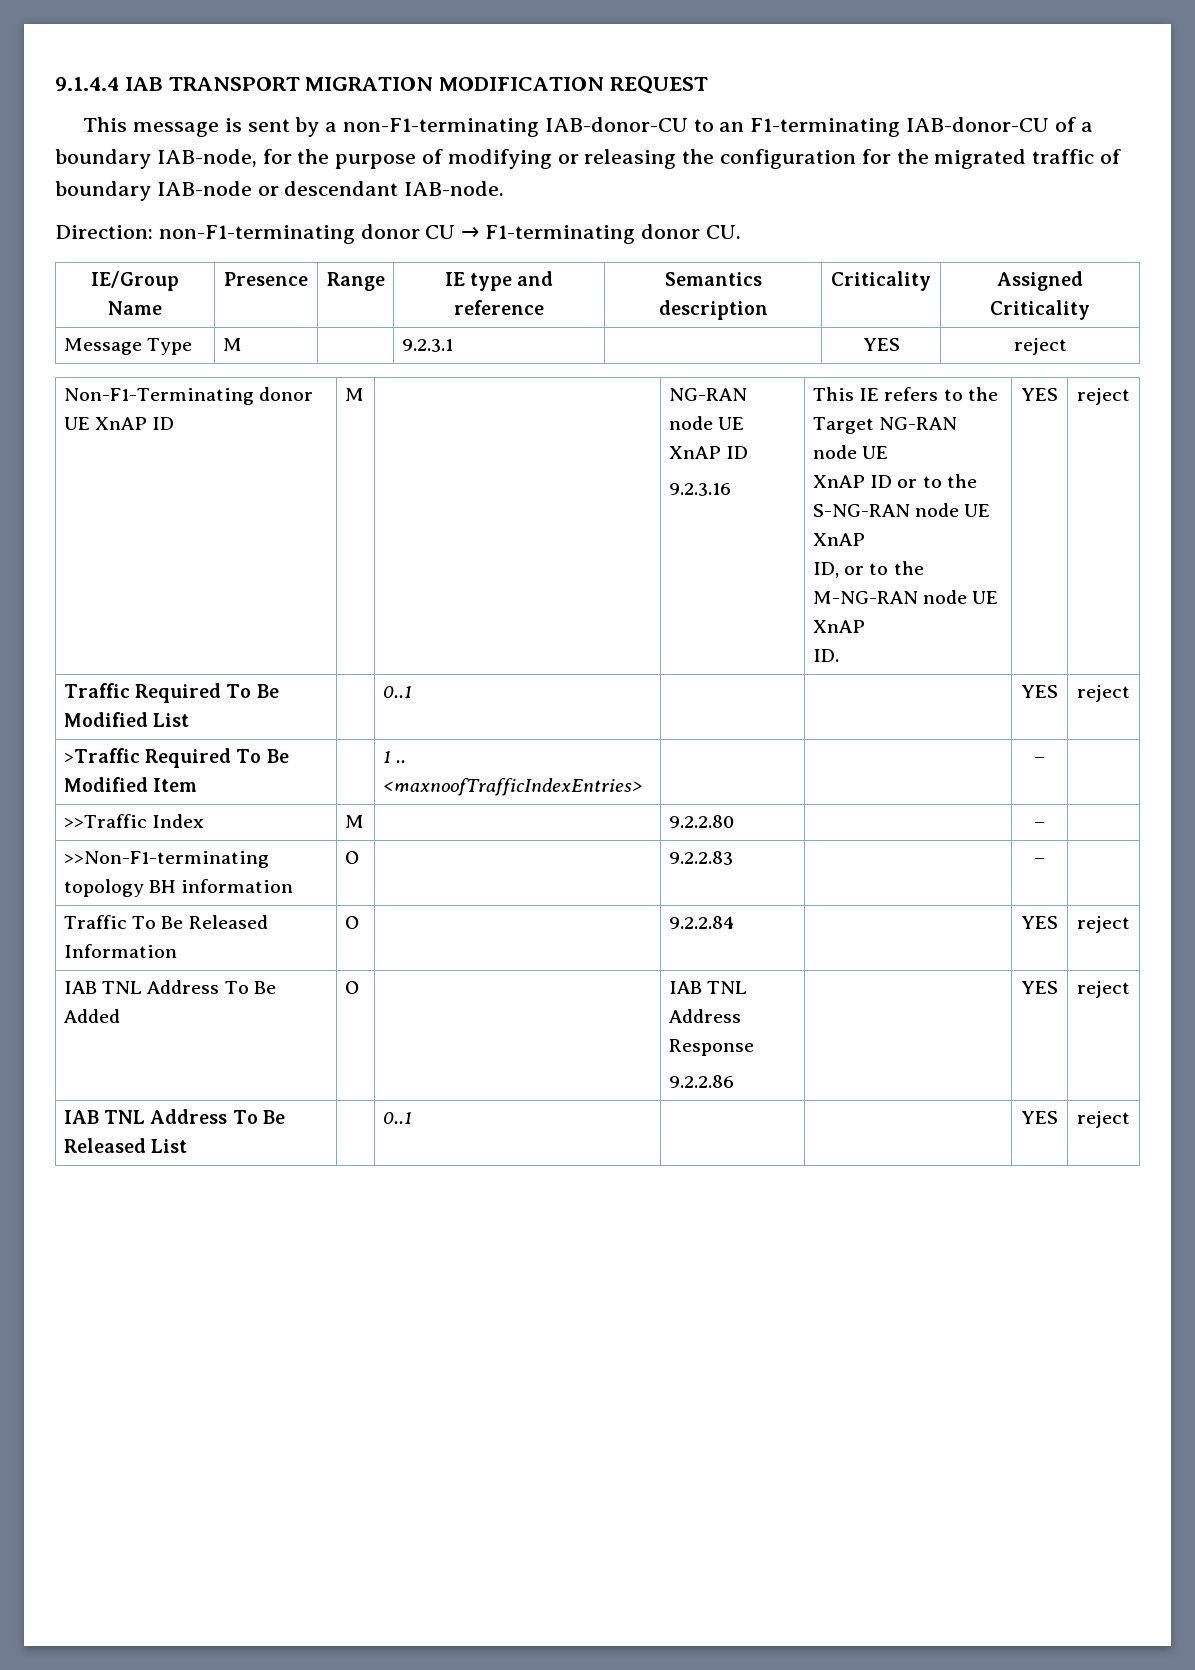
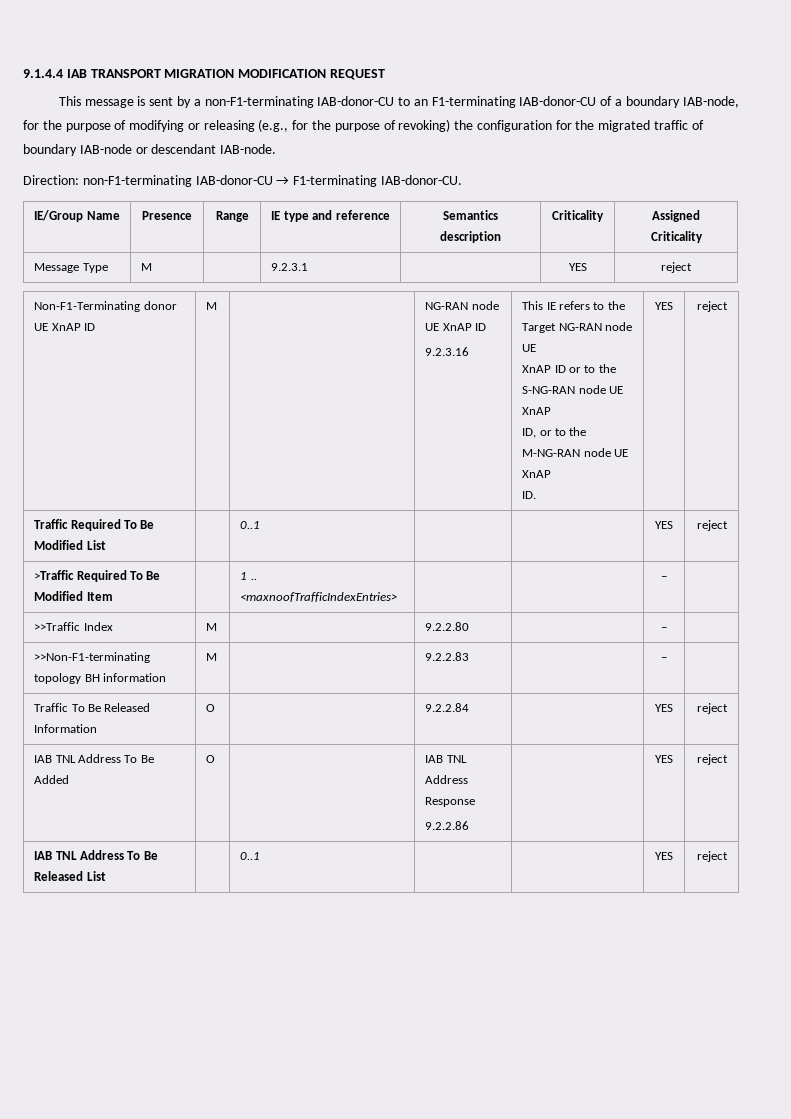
(677, 159) none -> [258,119,451,132] (e.g., for the purpose of revoking)
[360,224,741,244] donor CU → F1-terminating donor CU. -> [195,175,462,187] IAB-donor-CU → F1-terminating IAB-donor-CU.
[344,851,359,864] O -> [206,653,218,661] M

